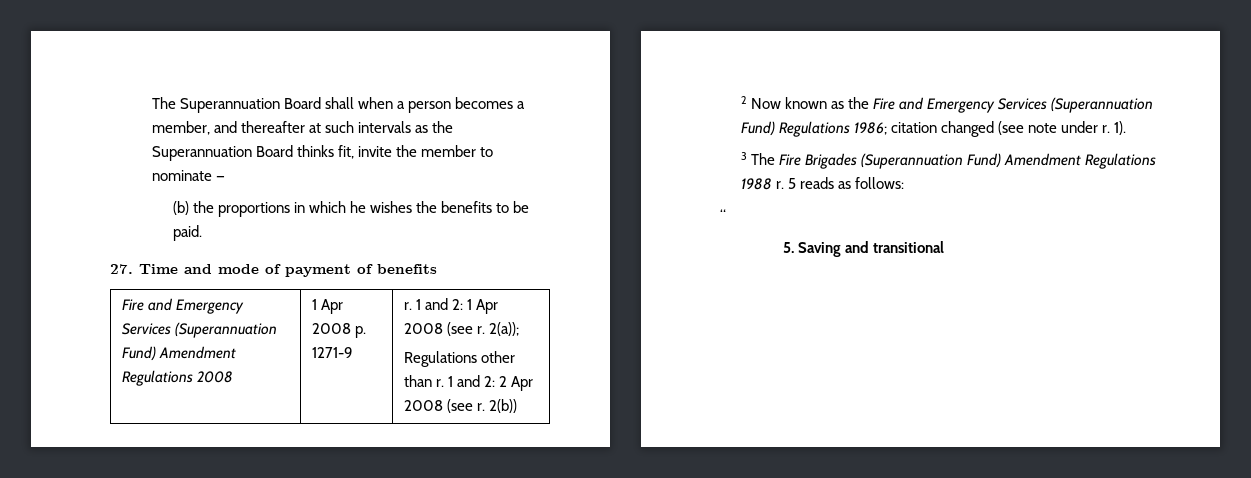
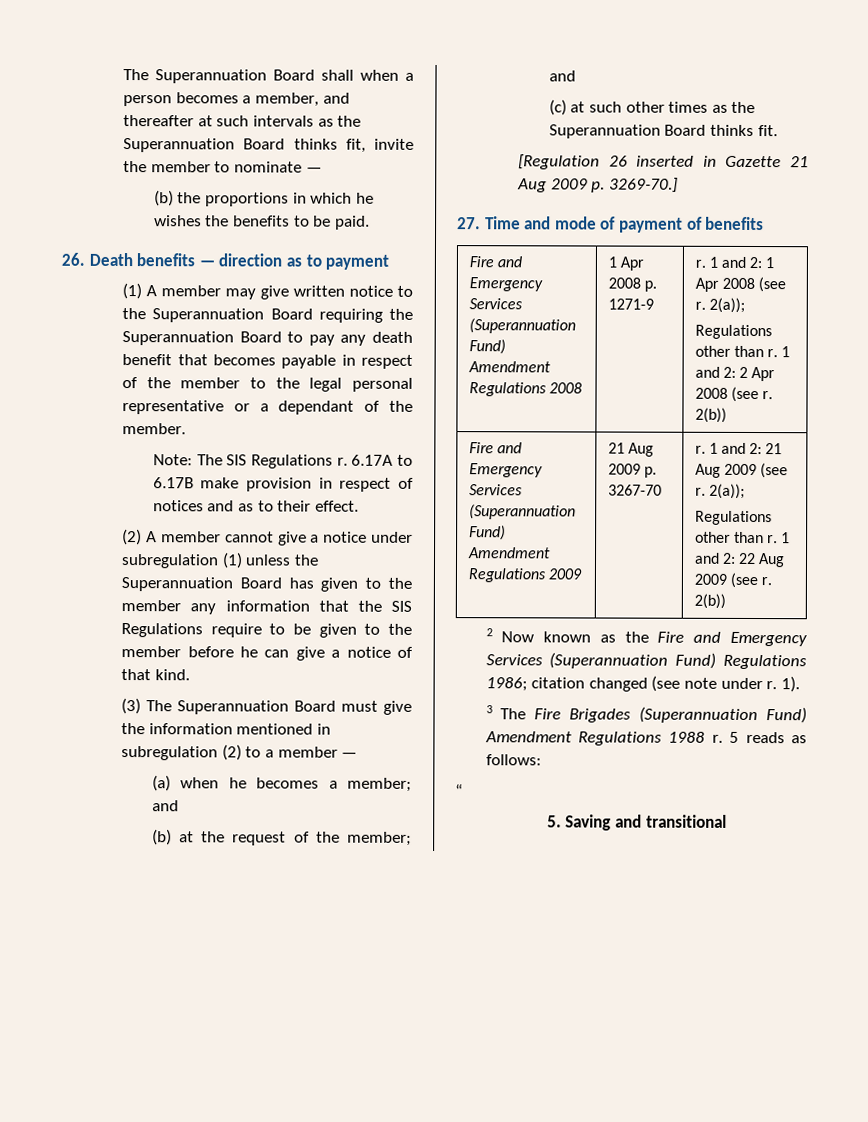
(202, 233) none -> [61,252,390,270] [122,283,413,300] [122,308,413,323] [122,331,413,346] [122,354,413,369] [122,377,413,392] [122,400,413,415] [122,423,187,435] [152,454,413,469] [152,477,414,492] [152,500,359,512] [122,529,413,546] [121,552,319,569] [121,577,412,592] [121,600,412,615] [121,623,412,638] [121,646,413,661] [121,669,190,681] [121,698,412,715] [121,723,331,735] [121,744,358,761] [151,775,412,792] [151,800,179,812] [151,829,412,846] [548,70,576,82] [548,99,756,116] [548,124,778,139] [518,154,809,170] [517,177,678,193] // 26. Death benefits — direction as to payment // (1) A member may give written notice to the Superannuation Board requiring the Superannuation Board to pay any death benefit that becomes payable in respect of the member to the legal personal representative or a dependant of the member. // Note: The SIS Regulations r. 6.17A to 6.17B make provision in respect of notices and as to their effect. // (2) A member cannot give a notice under subregulation (1) unless the Superannuation Board has given to the member any information that the SIS Regulations require to be given to the member before he can give a notice of that kind. // (3) The Superannuation Board must give the information mentioned in subregulation (2) to a member — // (a) when he becomes a member; and // (b) at the request of the member; and // (c) at such other times as the Superannuation Board thinks fit. // [Regulation 26 inserted in Gazette 21 Aug 2009 p. 3269-70.]
(517, 406) none -> [468,442,522,454] [468,463,543,478] [468,484,523,496] [468,504,576,520] [468,525,506,541] [467,547,551,559] [467,568,582,583] [607,442,654,457] [607,463,657,478] [607,484,662,496] [694,442,783,455] [694,463,789,479] [694,483,745,499] [694,510,772,526] [694,531,791,544] [693,552,786,568] [693,572,773,589] [693,593,726,609] // Fire and Emergency Services (Superannuation Fund) Amendment Regulations 2009 | 21 Aug 2009 p. 3267-70 | r. 1 and 2: 21 Aug 2009 (see r. 2(a)); // Regulations other than r. 1 and 2: 22 Aug 2009 (see r. 2(b))

